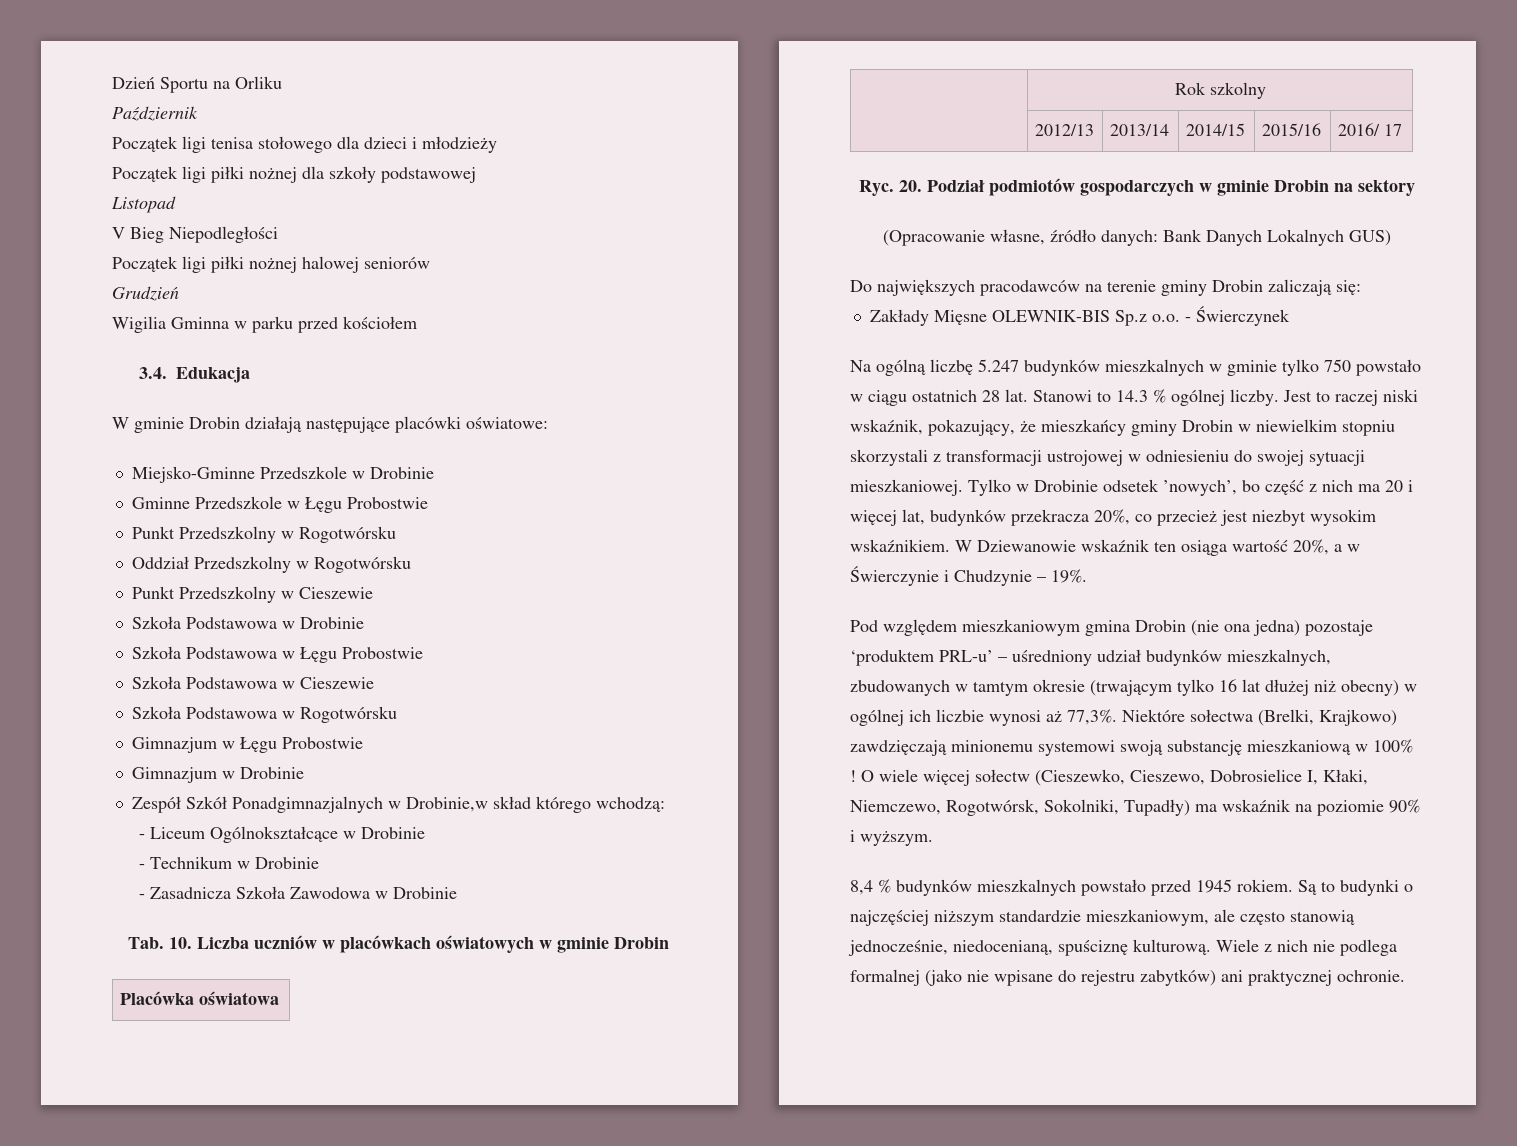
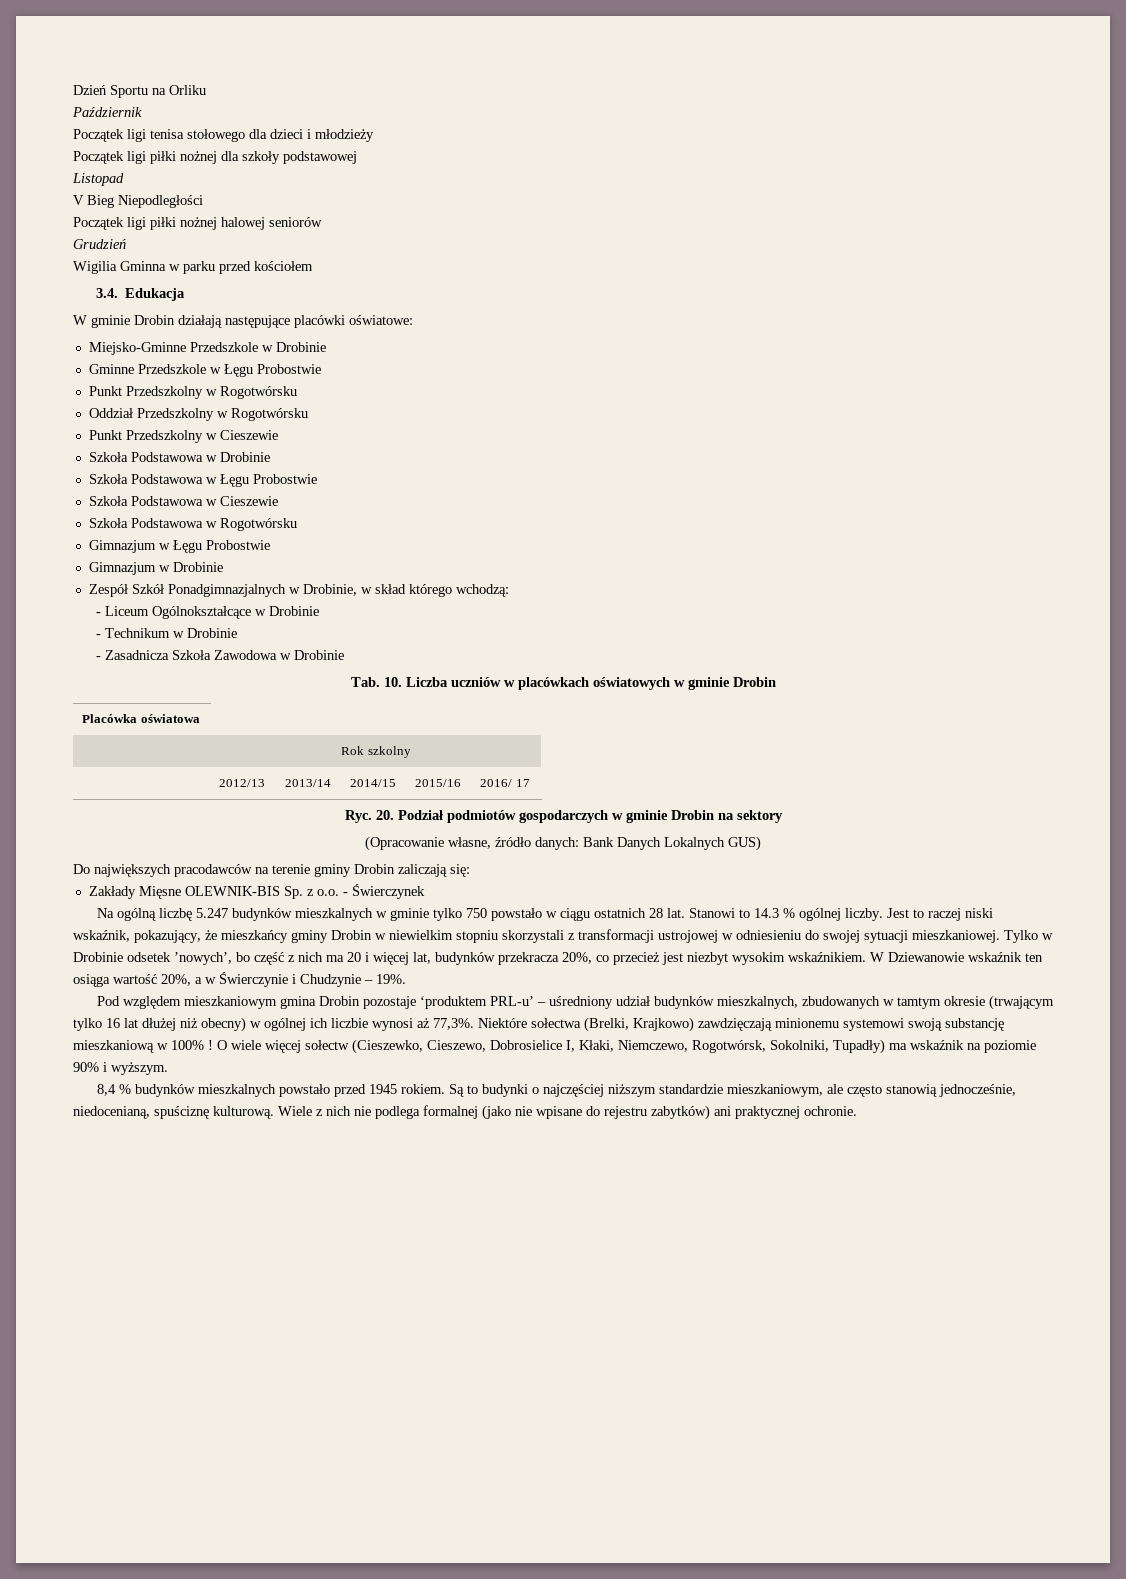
[405,797,488,812] Drobinie,w -> [302,584,372,596] Drobinie, w
[1114,310,1147,326] Sp.z -> [283,886,314,899] Sp. z
[1191,620,1300,636] (nie ona jedna) -> (360, 1001) none

